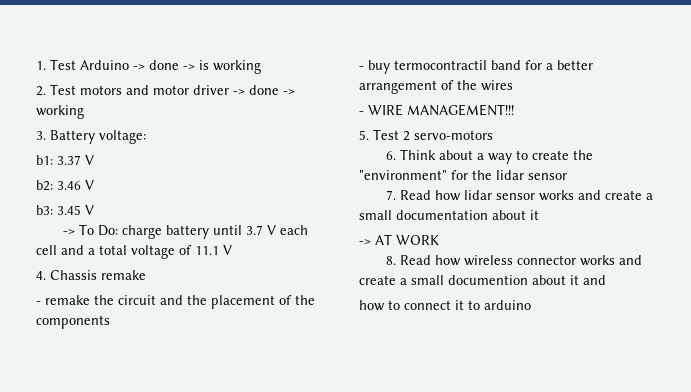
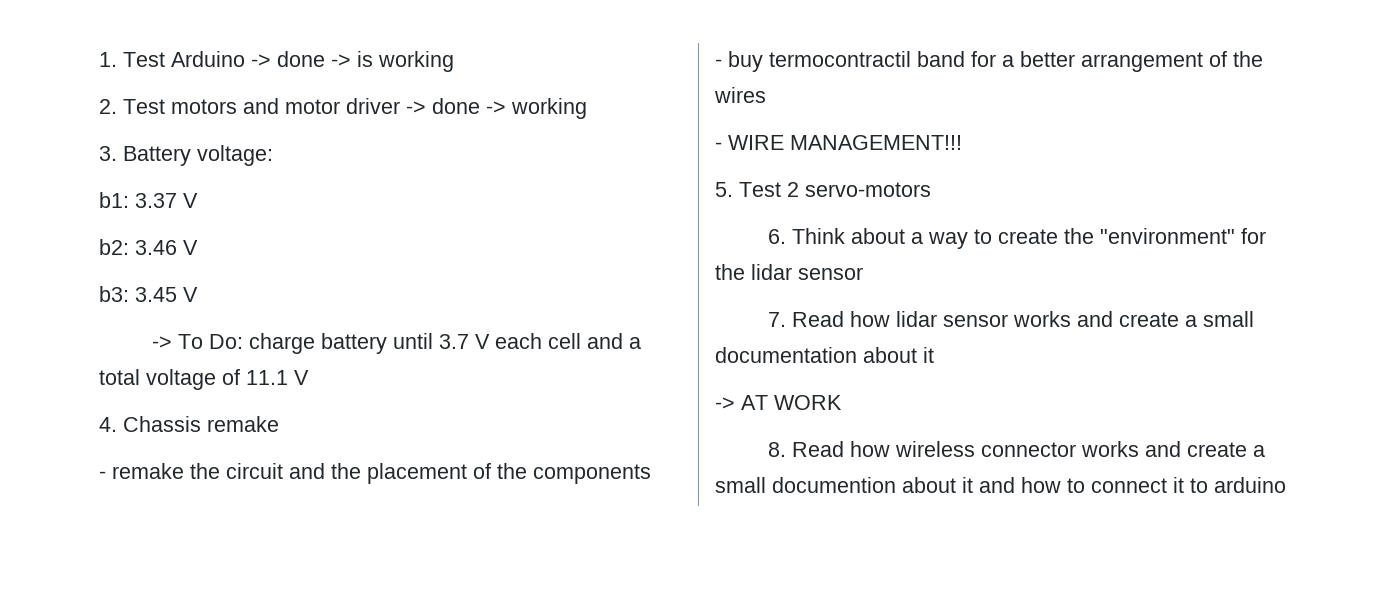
(606, 280) // -> (1015, 485) none

